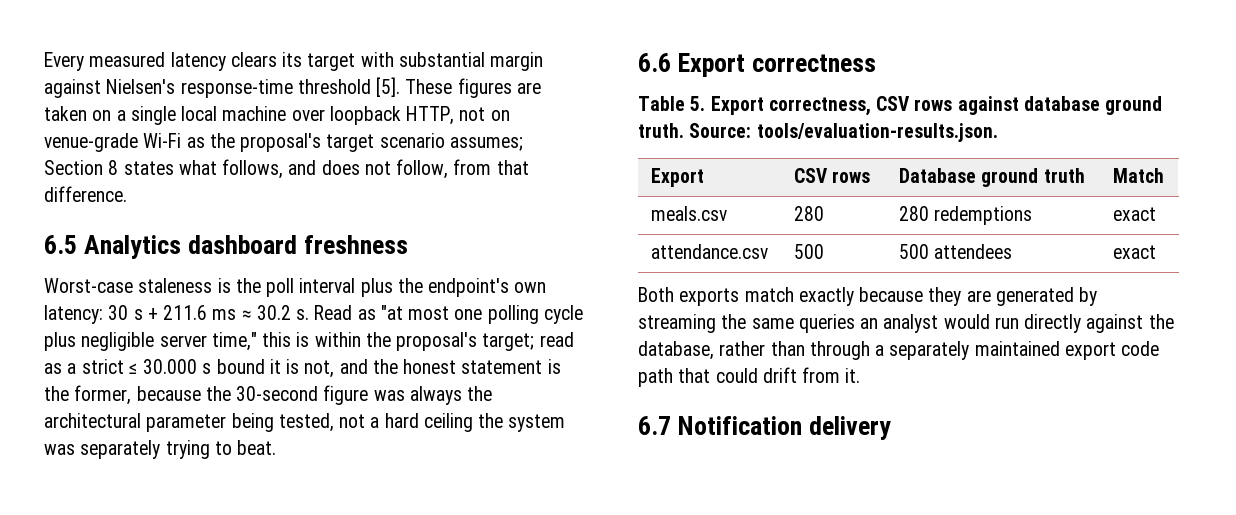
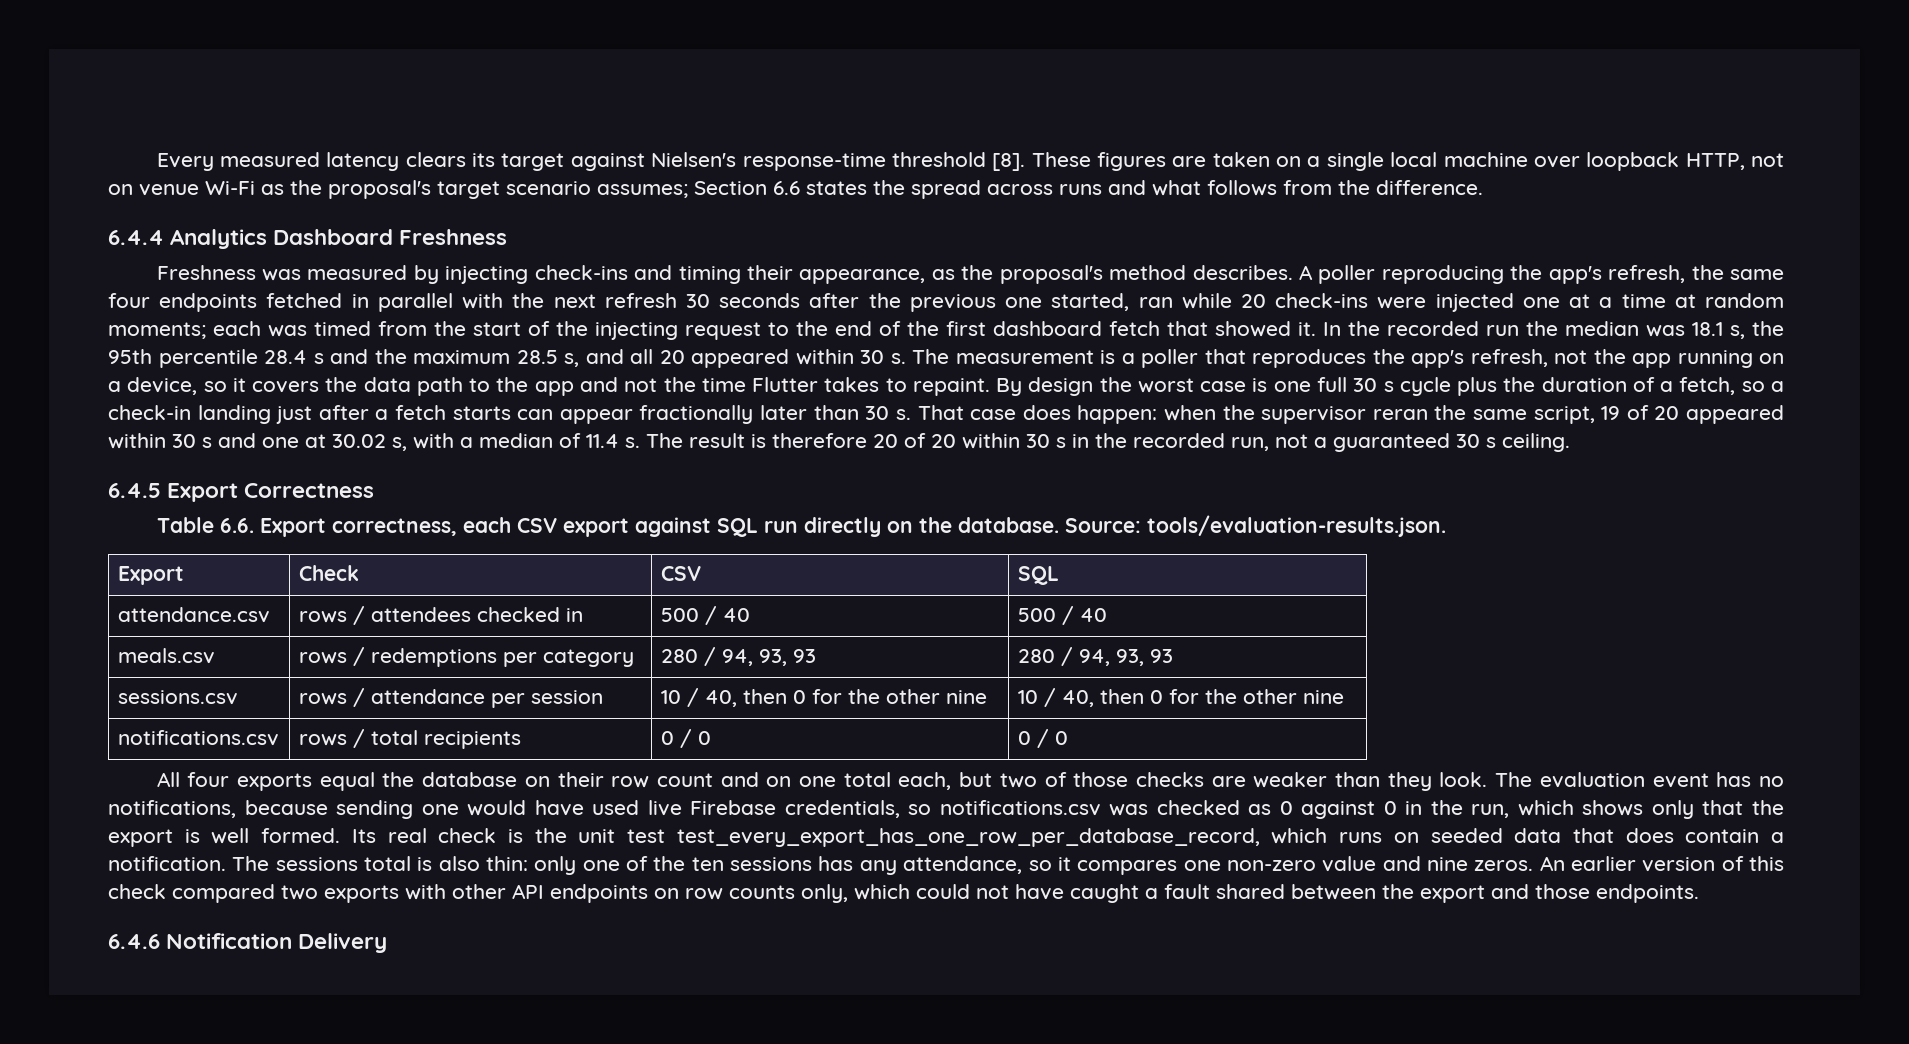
[360,52,544,71] with substantial margin -> (565, 162) none
[376,77,401,97] [5]. -> [992,153,1026,171] [8].
[44,133,138,152] venue-grade -> [139,184,199,196] venue
[108,159,529,179] [44,186,127,202] [44,235,409,259] [44,278,547,297] [44,305,583,324] [44,332,574,351] [44,359,561,378] [44,385,493,405] [44,413,566,432] [44,440,277,459] [638,53,877,77] 8 states what follows, and does not follow, from that difference. // 6.5 Analytics dashboard freshness // Worst-case staleness is the poll interval plus the endpoint's own latency: 30 s + 211.6 ms ≈ 30.2 s. Read as "at most one polling cycle plus negligible server time," this is within the proposal's target; read as a strict ≤ 30.000 s bound it is not, and the honest statement is the former, because the 30-second figure was always the architectural parameter being tested, not a hard ceiling the system was separately trying to beat. // 6.6 Export correctness -> [773,180,1483,199] [108,229,508,249] [156,265,1785,284] [108,293,1784,312] [108,321,1784,340] [108,349,1784,368] [108,377,1784,396] [108,405,1785,424] [108,433,1570,452] [108,483,375,502] 6.6 states the spread across runs and what follows from the difference. // 6.4.4 Analytics Dashboard Freshness // Freshness was measured by injecting check-ins and timing their appearance, as the proposal's method describes. A poller reproducing the app's refresh, the same four endpoints fetched in parallel with the next refresh 30 seconds after the previous one started, ran while 20 check-ins were injected one at a time at random moments; each was timed from the start of the injecting request to the end of the first dashboard fetch that showed it. In the recorded run the median was 18.1 s, the 95th percentile 28.4 s and the maximum 28.5 s, and all 20 appeared within 30 s. The measurement is a poller that reproduces the app's refresh, not the app running on a device, so it covers the data path to the app and not the time Flutter takes to repaint. By design the worst case is one full 30 s cycle plus the duration of a fetch, so a check-in landing just after a fetch starts can appear fractionally later than 30 s. That case does happen: when the supervisor reran the same script, 19 of 20 appeared within 30 s and one at 30.02 s, with a median of 11.4 s. The result is therefore 20 of 20 within 30 s in the recorded run, not a guaranteed 30 s ceiling. // 6.4.5 Export Correctness
[690,96,706,111] 5. -> [219,518,254,533] 6.6.
[876,96,1163,115] [638,123,684,138] CSV rows against database ground truth. -> [462,517,1059,537] each CSV export against SQL run directly on the database.
[793,168,871,183] [898,168,1085,187] [1112,168,1164,183] [650,206,727,221] [793,206,824,221] [898,206,1033,225] [1112,207,1156,221] [650,244,768,259] [793,244,824,259] [898,244,1013,259] [1112,245,1156,259] [638,287,1098,306] [638,314,1174,333] [638,341,1160,360] [638,367,861,387] [638,416,892,440] | CSV rows | Database ground truth | Match // meals.csv | 280 | 280 redemptions | exact // attendance.csv | 500 | 500 attendees | exact // Both exports match exactly because they are generated by streaming the same queries an analyst would run directly against the database, rather than through a separately maintained export code path that could drift from it. // 6.7 Notification delivery -> [298,565,359,581] [660,566,701,581] [1017,566,1059,585] [117,607,270,623] [298,606,583,625] [660,606,750,625] [1017,606,1107,625] [117,648,215,664] [298,647,634,667] [660,647,816,666] [1017,647,1173,666] [117,690,238,705] [298,688,603,708] [660,688,987,707] [1017,688,1344,707] [117,730,279,746] [298,729,521,749] [660,729,711,748] [1017,729,1068,748] [156,772,1785,791] [108,800,1784,819] [108,828,1785,847] [108,856,1785,875] [108,884,1699,903] [108,933,388,953] | Check | CSV | SQL // attendance.csv | rows / attendees checked in | 500 / 40 | 500 / 40 // meals.csv | rows / redemptions per category | 280 / 94, 93, 93 | 280 / 94, 93, 93 // sessions.csv | rows / attendance per session | 10 / 40, then 0 for the other nine | 10 / 40, then 0 for the other nine // notifications.csv | rows / total recipients | 0 / 0 | 0 / 0 // All four exports equal the database on their row count and on one total each, but two of those checks are weaker than they look. The evaluation event has no notifications, because sending one would have used live Firebase credentials, so notifications.csv was checked as 0 against 0 in the run, which shows only that the export is well formed. Its real check is the unit test test_every_export_has_one_row_per_database_record, which runs on seeded data that does contain a notification. The sessions total is also thin: only one of the ten sessions has any attendance, so it compares one non-zero value and nine zeros. An earlier version of this check compared two exports with other API endpoints on row counts only, which could not have caught a fault shared between the export and those endpoints. // 6.4.6 Notification Delivery

